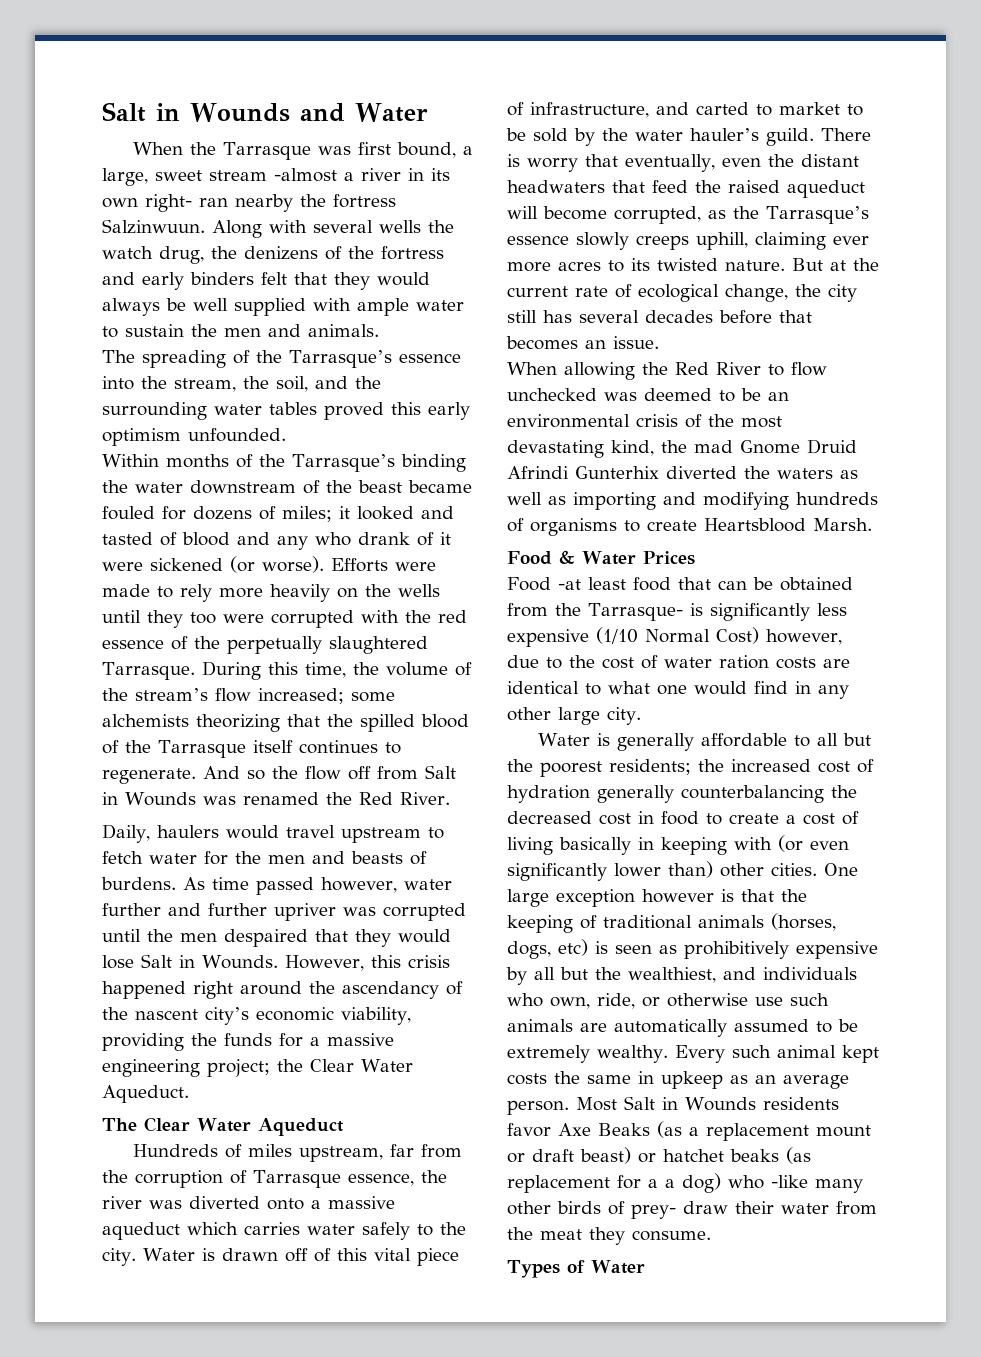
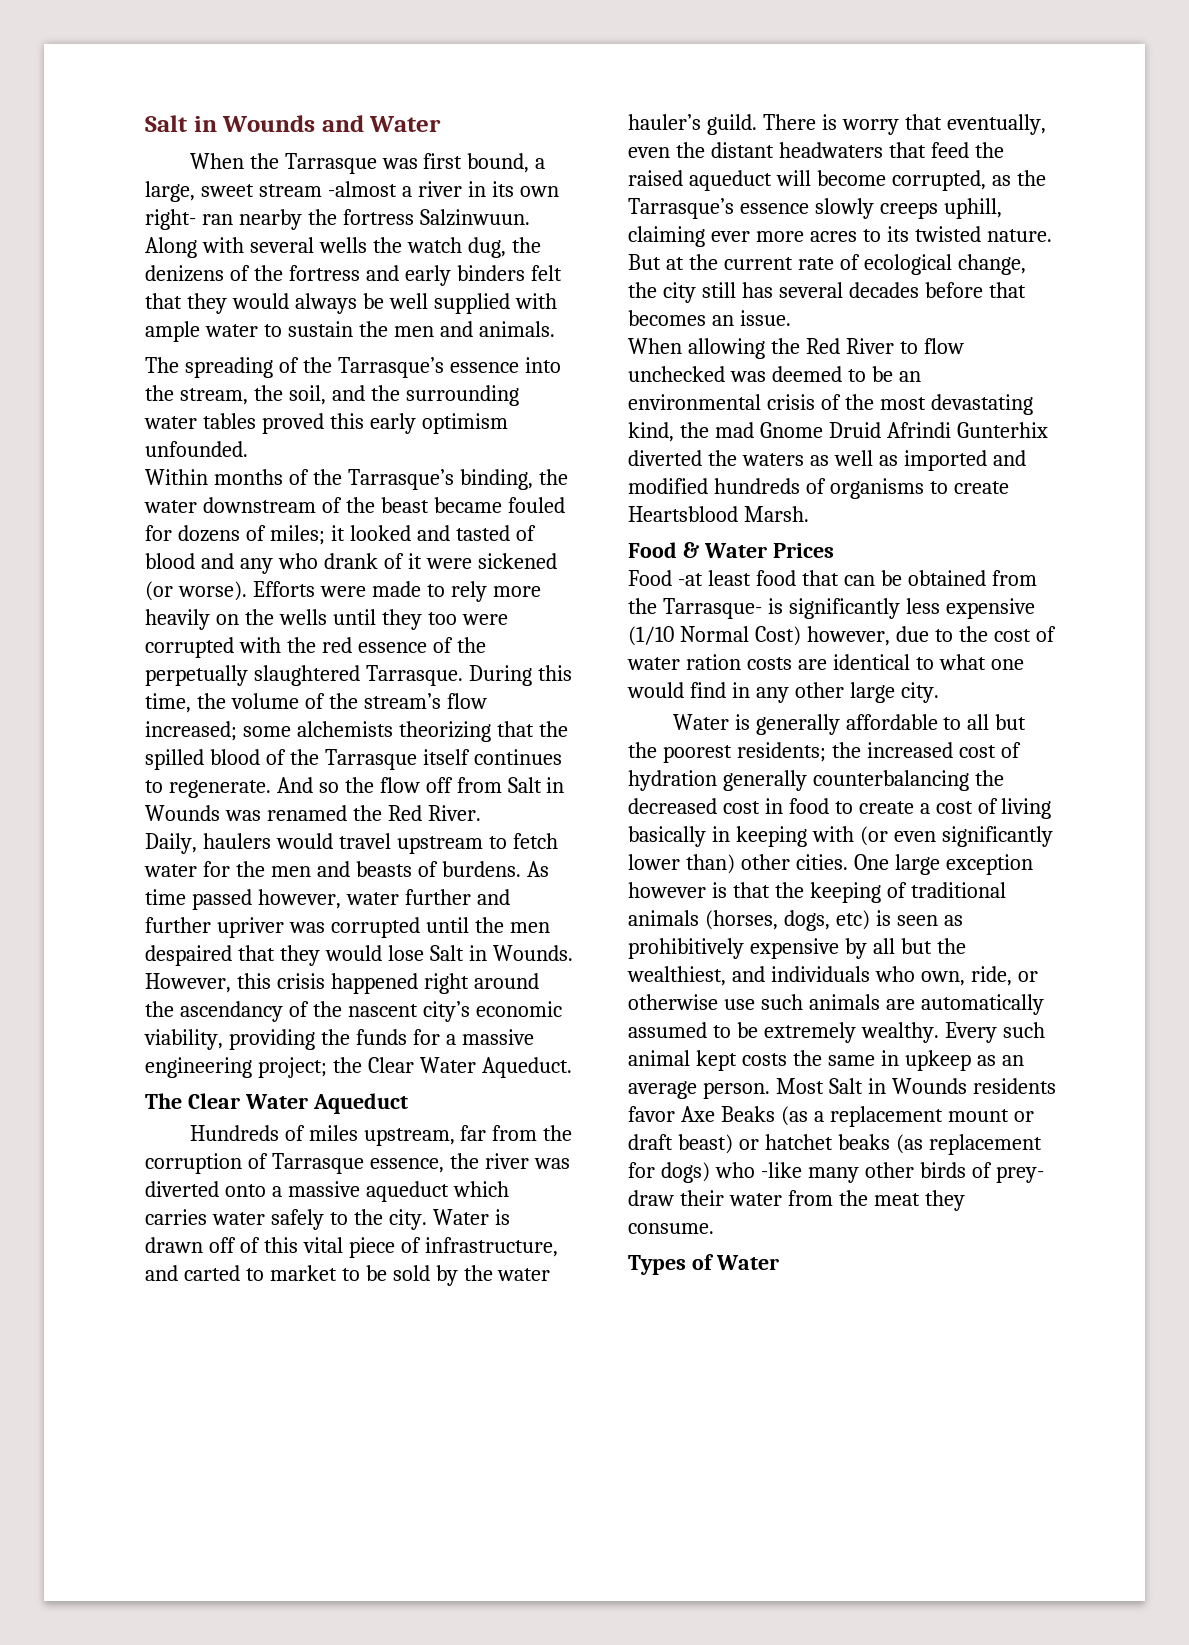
[159,246,204,264] drug, -> [467,237,506,258] dug,
[400,454,466,472] binding -> [459,469,533,490] binding,
[573,492,789,510] importing and modifying -> [903,450,1026,471] [628,478,708,494] imported and modified
[648,1173,721,1193] a a dog) -> [660,1162,710,1183] dogs)

